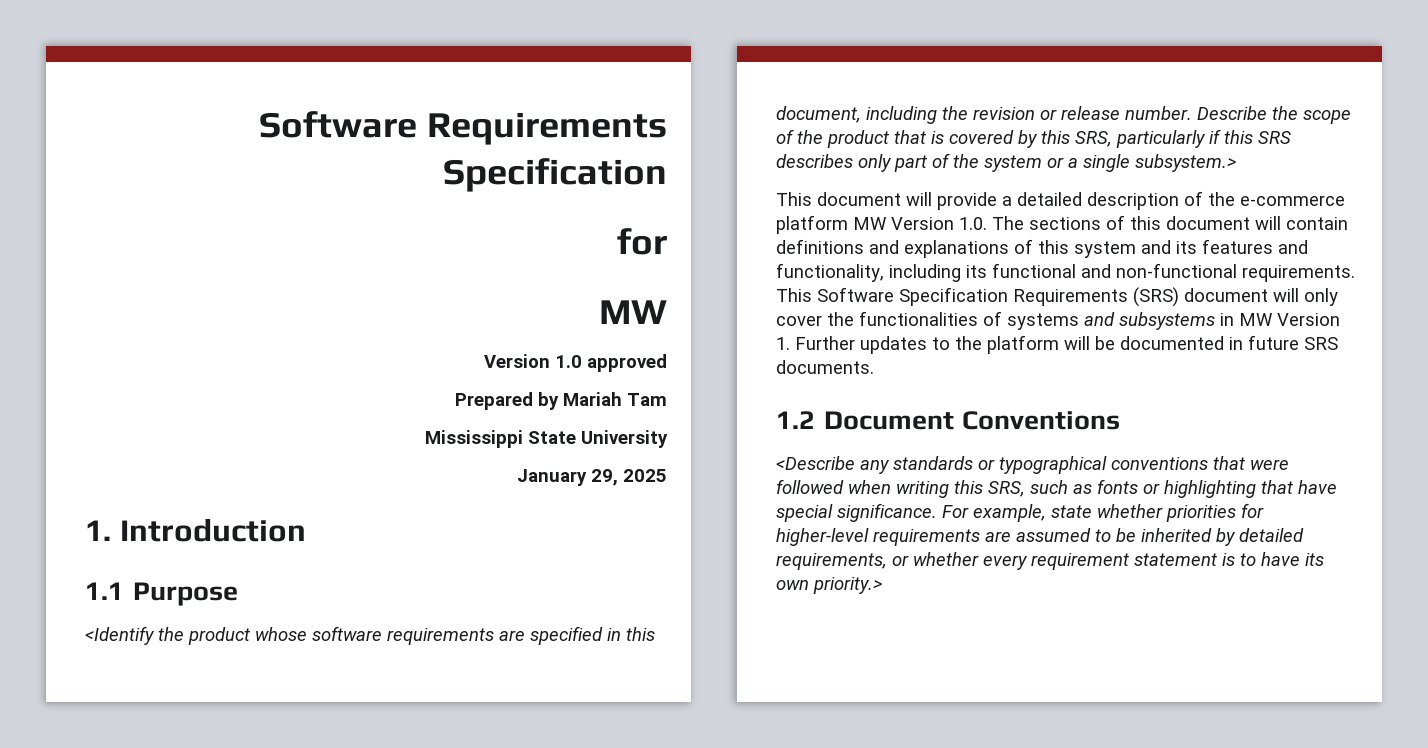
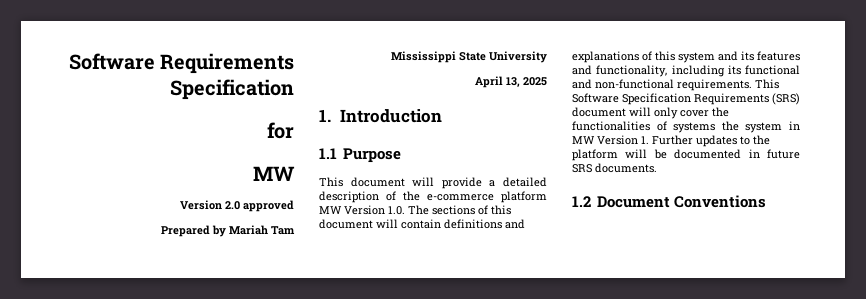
[555,355,582,368] 1.0 -> [225,201,240,210] 2.0
[517,469,618,486] January 29, -> [475,76,520,88] April 13,
[85,626,655,645] [776,106,1351,124] [776,129,1291,148] [776,153,1236,172] // <Identify the product whose software requirements are specified in this document, including the revision or release number. Describe the scope of the product that is covered by this SRS, particularly if this SRS describes only part of the system or a single subsystem.> -> (401, 155) none
[1084,312,1215,330] and subsystems -> [721,121,783,133] the system
[776,456,1289,474] [776,479,1337,498] [776,503,1264,522] [776,528,1304,546] [776,552,1324,570] [776,577,882,594] // <Describe any standards or typographical conventions that were followed when writing this SRS, such as fonts or highlighting that have special significance. For example, state whether priorities for higher-level requirements are assumed to be inherited by detailed requirements, or whether every requirement statement is to have its own priority.> -> (766, 201) none

